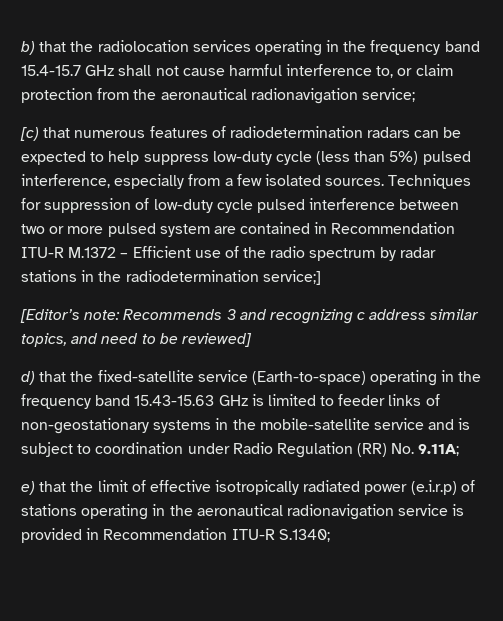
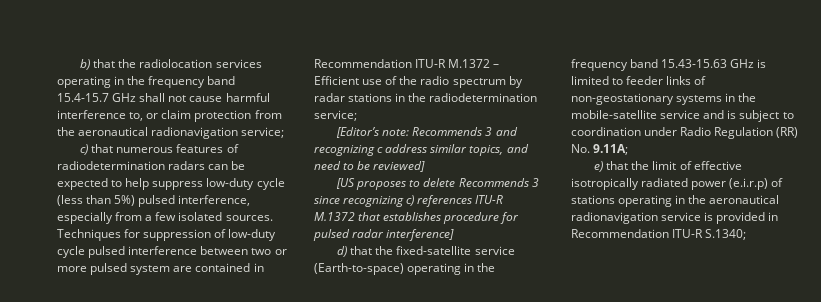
[20,127,39,141] [c) -> [80,144,89,155] c)
[262,270,321,285] service;] -> [314,110,357,121] service;
(252, 340) none -> [336,178,539,190] [314,195,504,207] [314,212,520,224] [313,229,455,241] // [US proposes to delete Recommends 3 since recognizing c) references ITU-R M.1372 that establishes procedure for pulsed radar interference]

